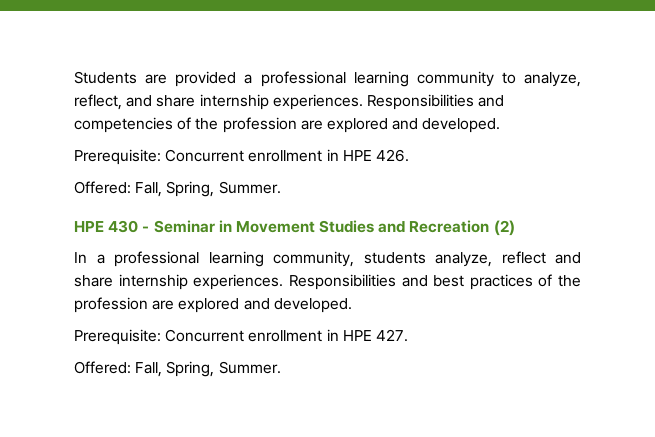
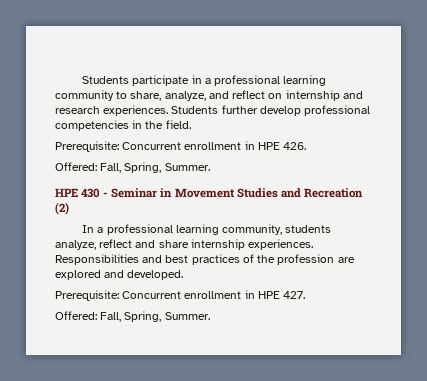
[74,71,237,87] Students are provided -> [82,75,202,86] Students participate in
[524,72,581,87] [74,94,505,110] [74,117,501,133] analyze, reflect, and share internship experiences. Responsibilities and competencies of the profession are explored and developed. -> [130,90,363,101] [55,105,371,116] [55,120,191,131] share, analyze, and reflect on internship and research experiences. Students further develop professional competencies in the field.

